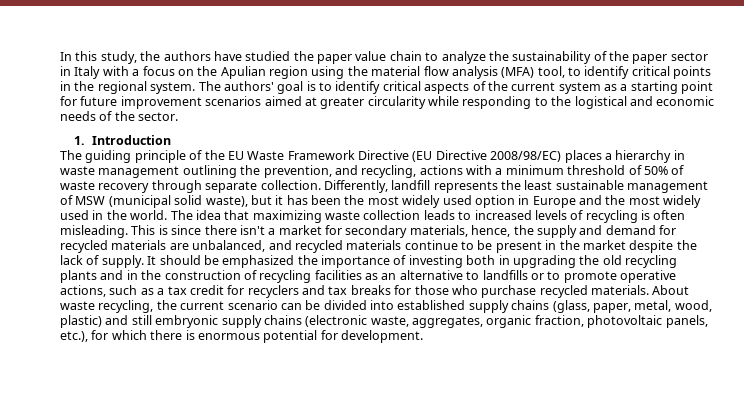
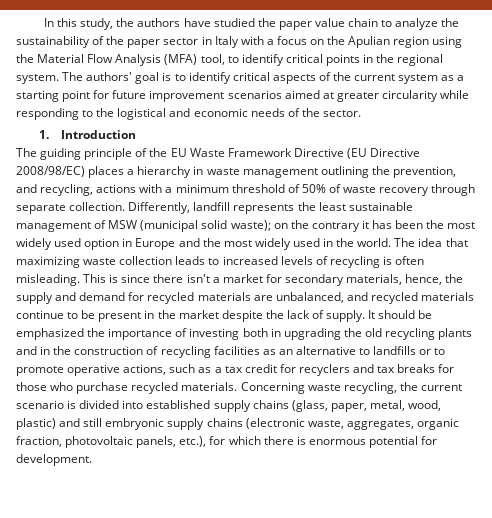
[371,66,498,79] material flow analysis -> [37,54,162,66] Material Flow Analysis
[205,195,272,207] waste), but -> [230,220,360,232] waste); on the contrary
[652,285,690,295] About -> [240,382,305,394] Concerning
[280,300,321,310] can be -> [67,400,77,409] is

